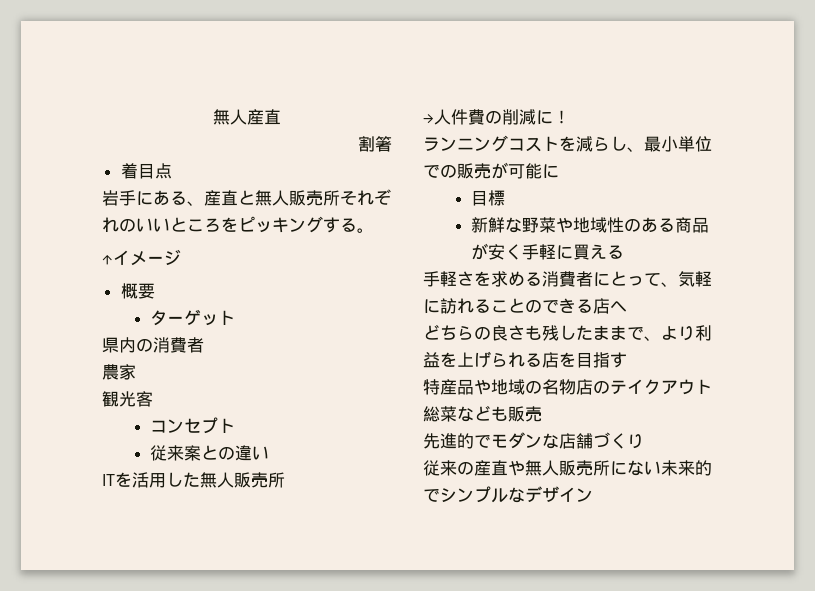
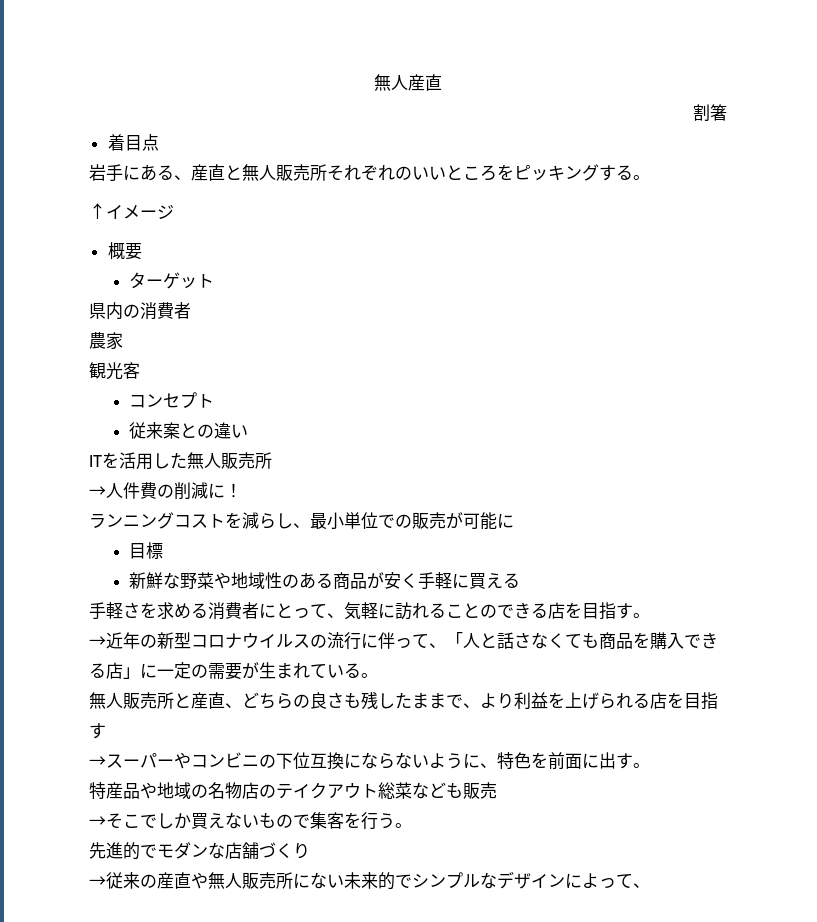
[610,301,627,312] へ // -> [565,602,650,620] [89,632,718,650] [89,662,378,680] [89,692,242,709] を目指す。 // →近年の新型コロナウイルスの流行に伴って、「人と話さなくても商品を購入できる店」に一定の需要が生まれている。 // 無人販売所と産直、
(627, 360) none -> [89,752,650,770] // →スーパーやコンビニの下位互換にならないように、特色を前面に出す。
(542, 414) none -> [89,812,412,830] // →そこでしか買えないもので集客を行う。
(644, 441) none -> [89,876,106,887] →
(593, 495) none -> [565,873,650,889] によって、

